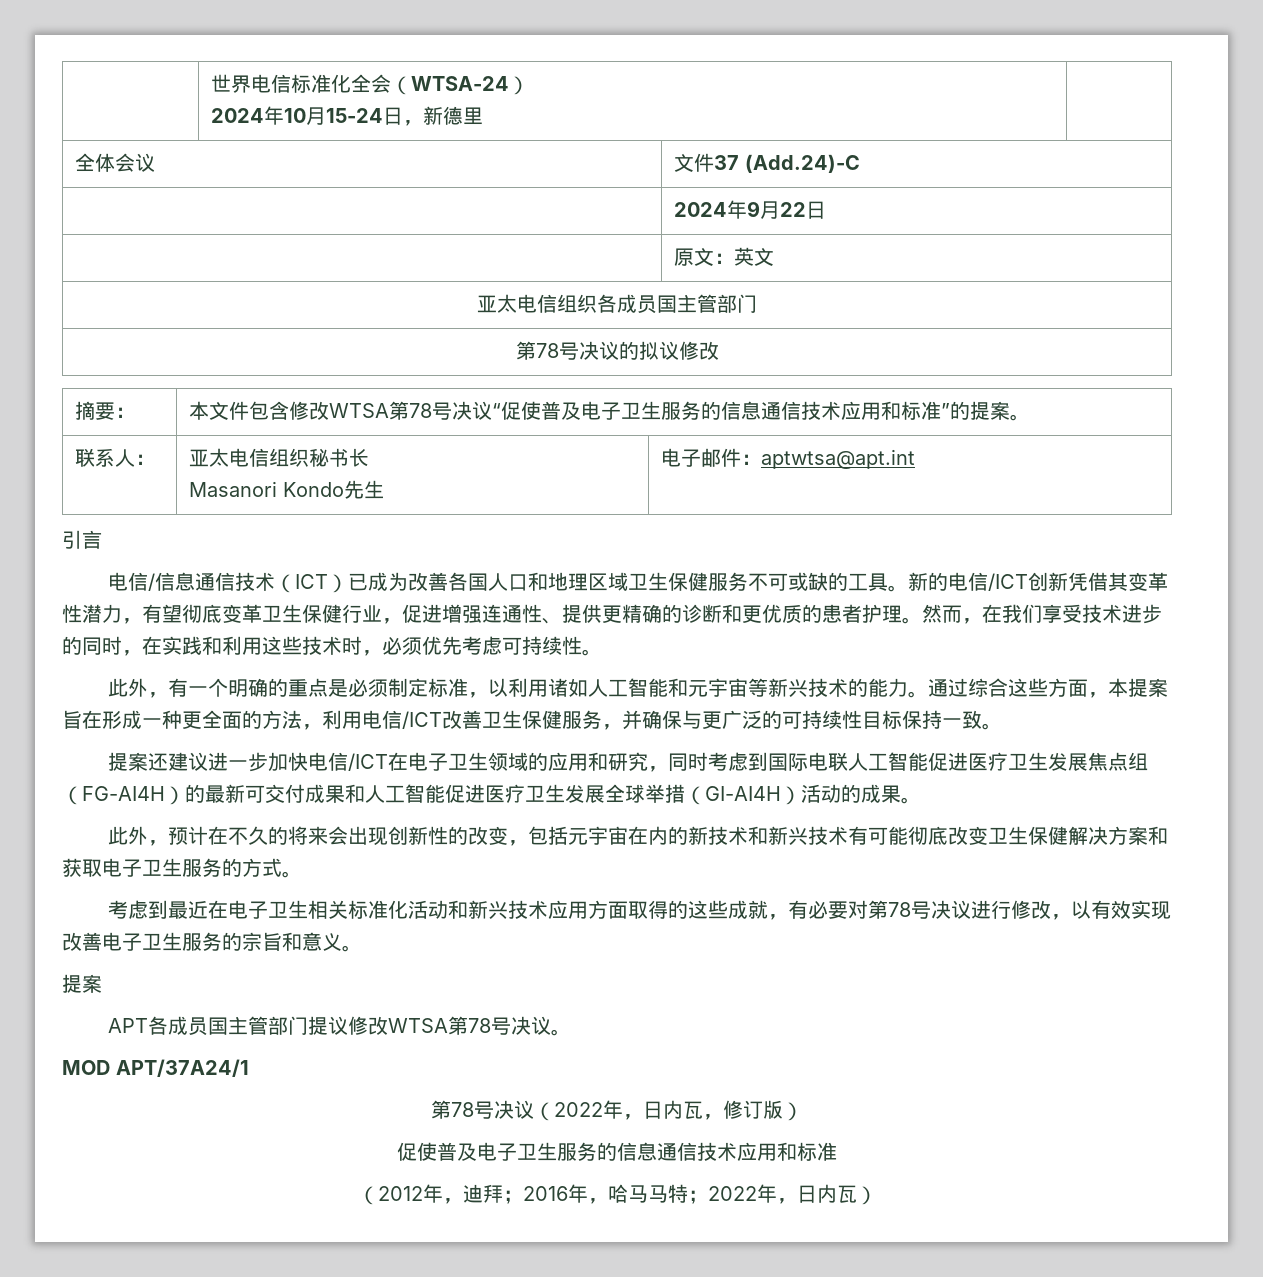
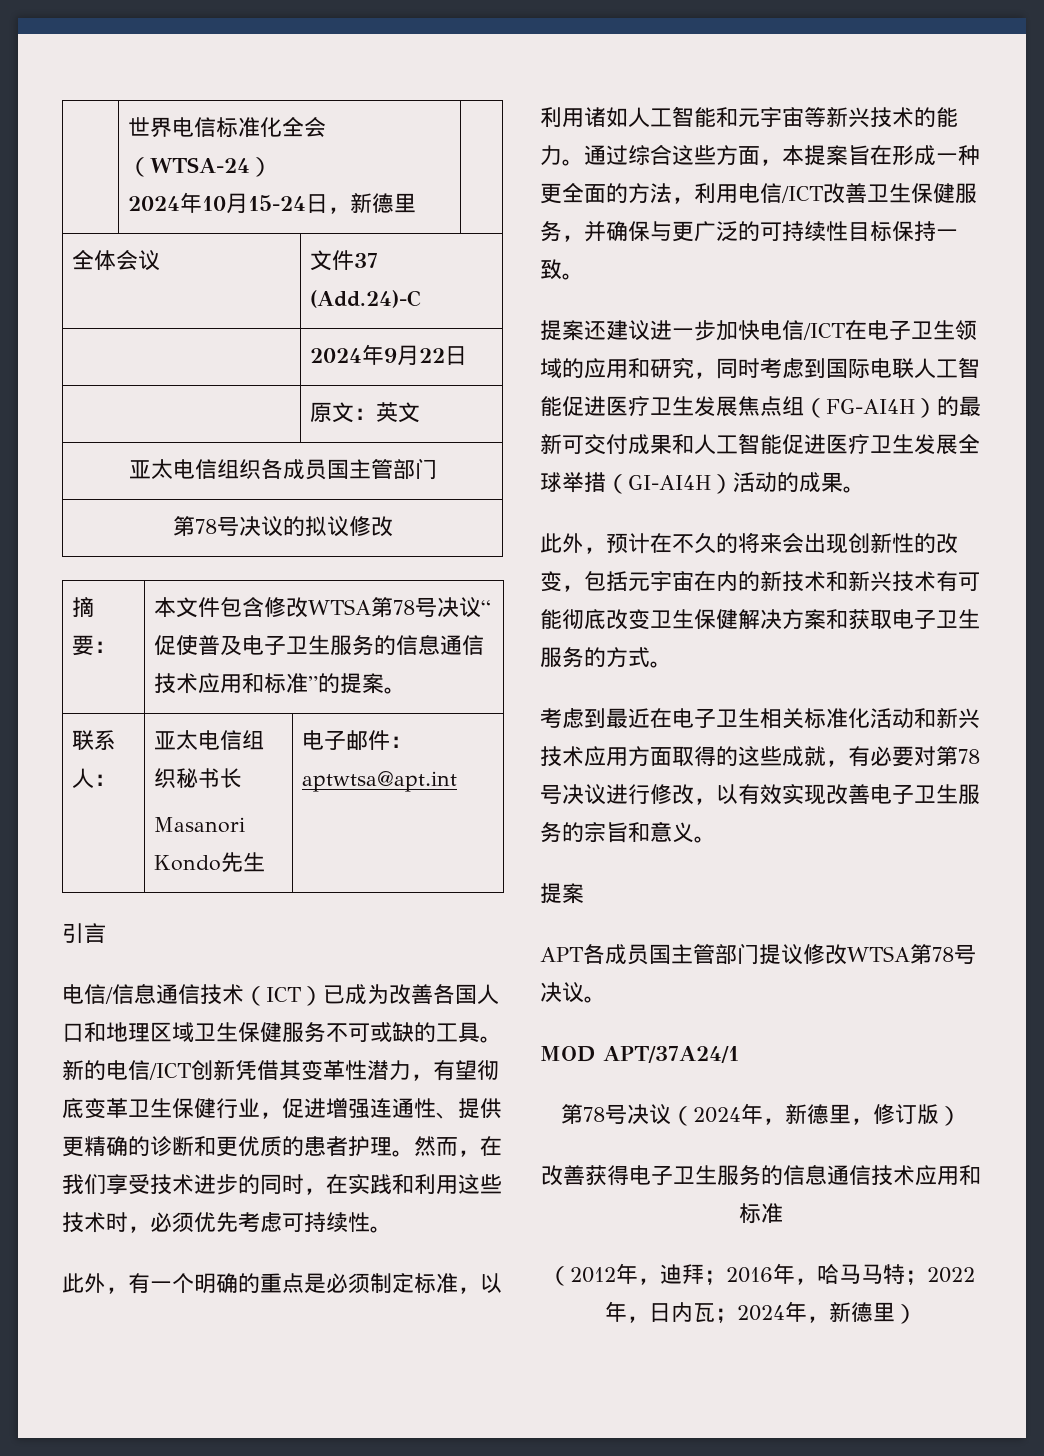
[554,1100,703,1120] 2022年，日内瓦 -> [693,1103,851,1125] 2024年，新德里
[397,1142,477,1161] 促使普及 -> [541,1165,629,1186] 改善获得
(857, 1194) none -> [715,1301,895,1323] ；2024年，新德里

